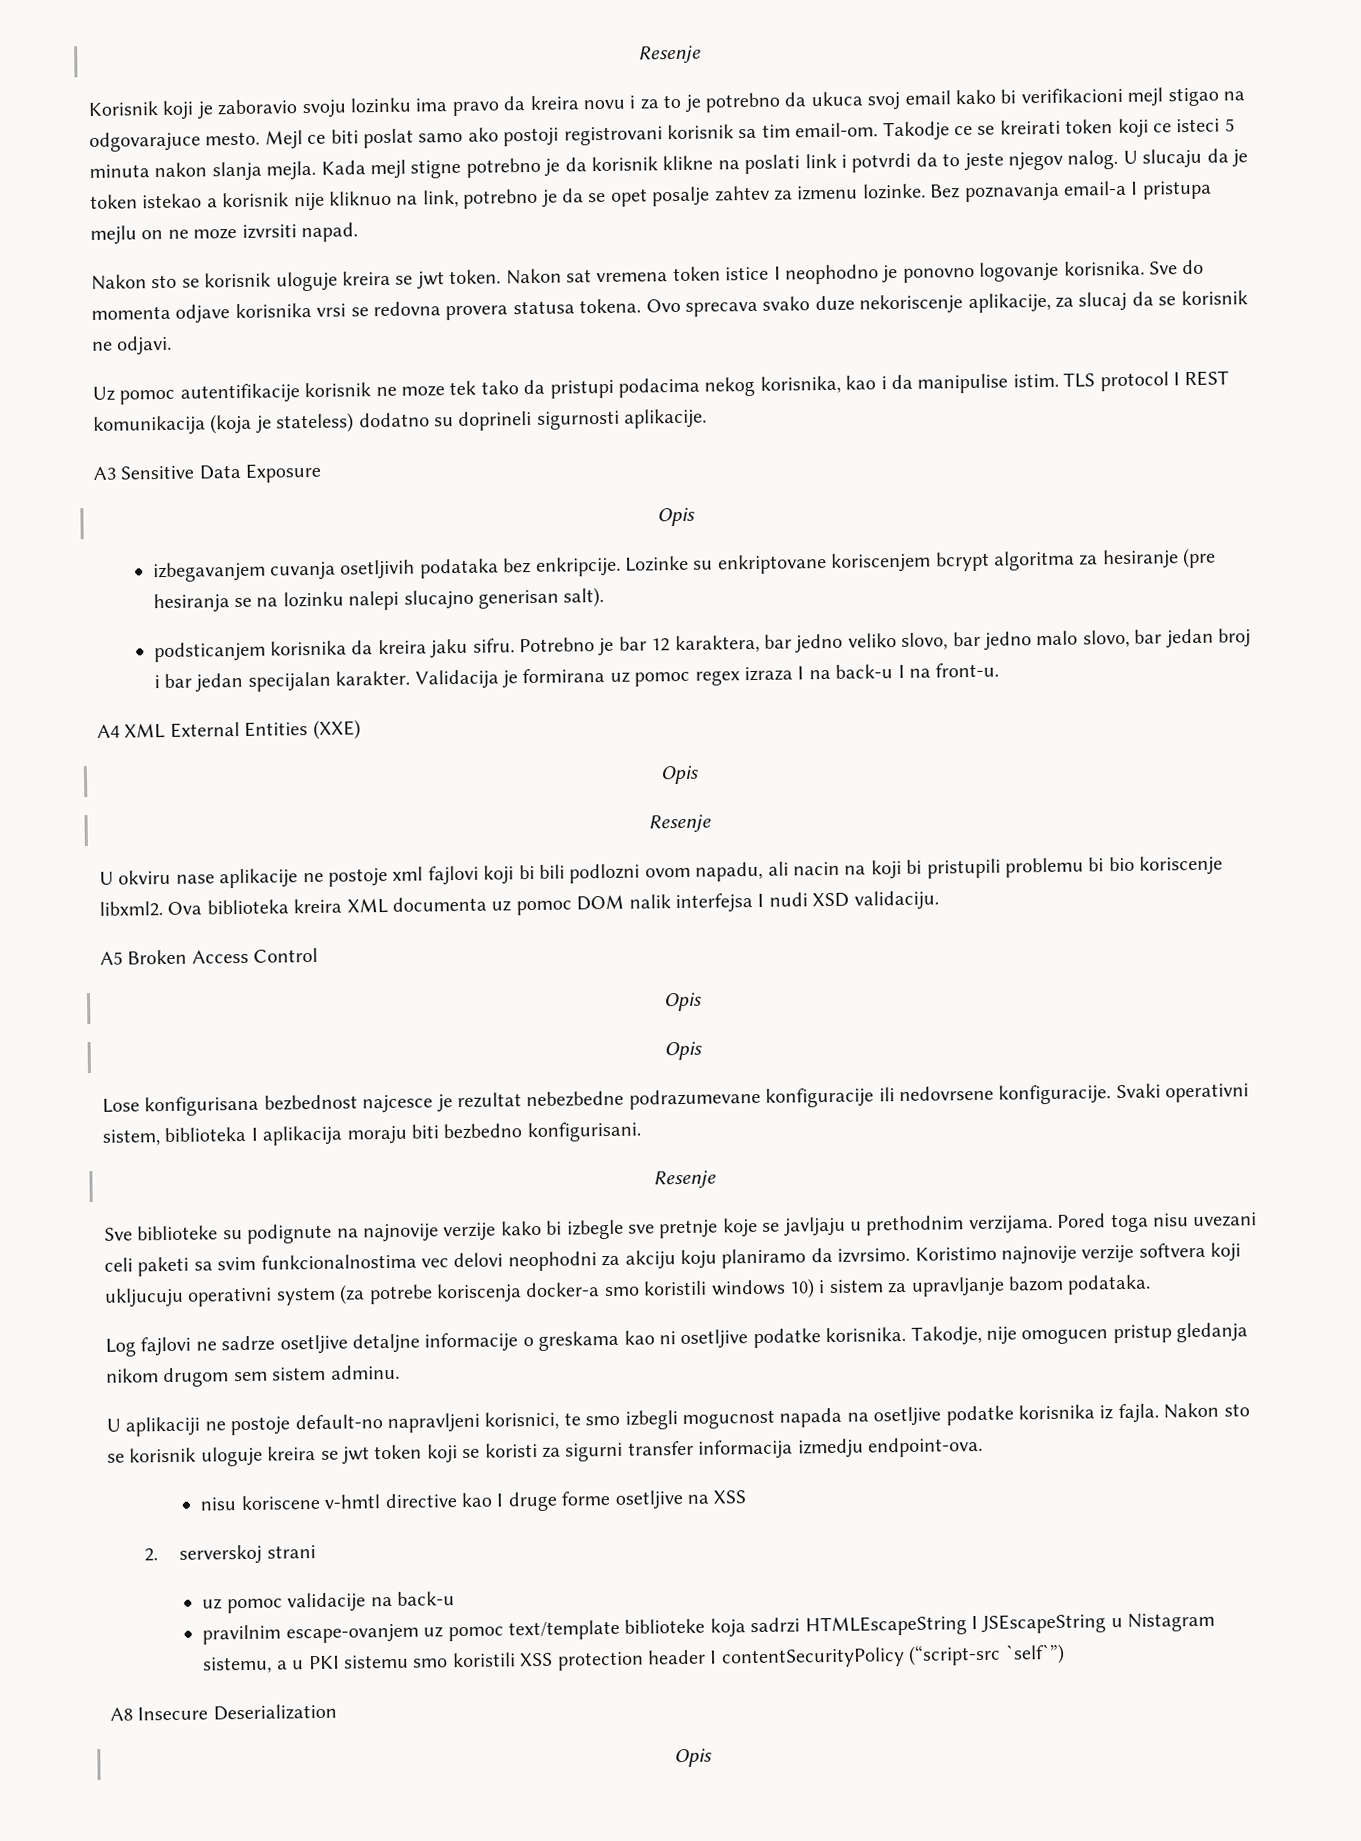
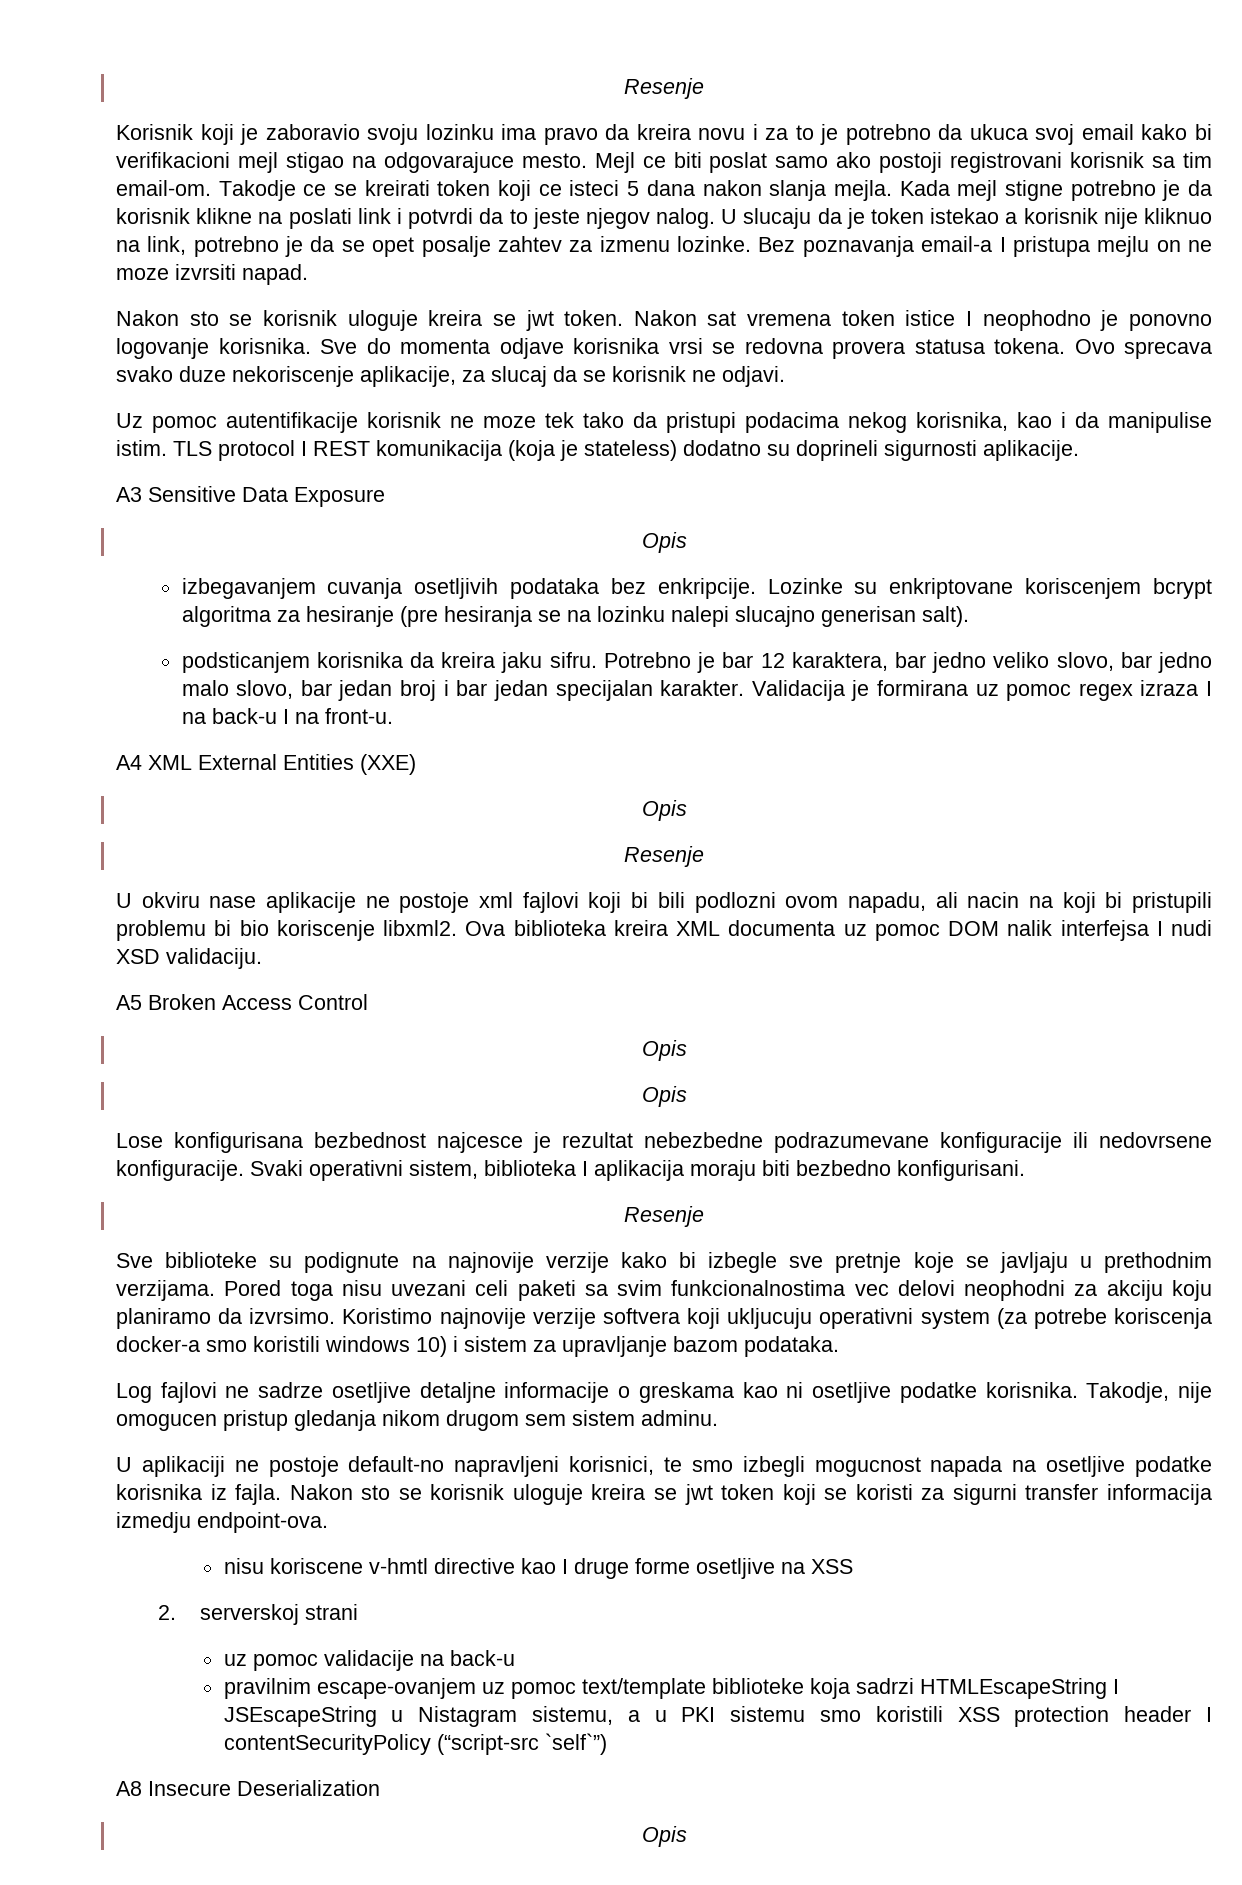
[89,164,150,178] minuta -> [646,180,695,196] dana

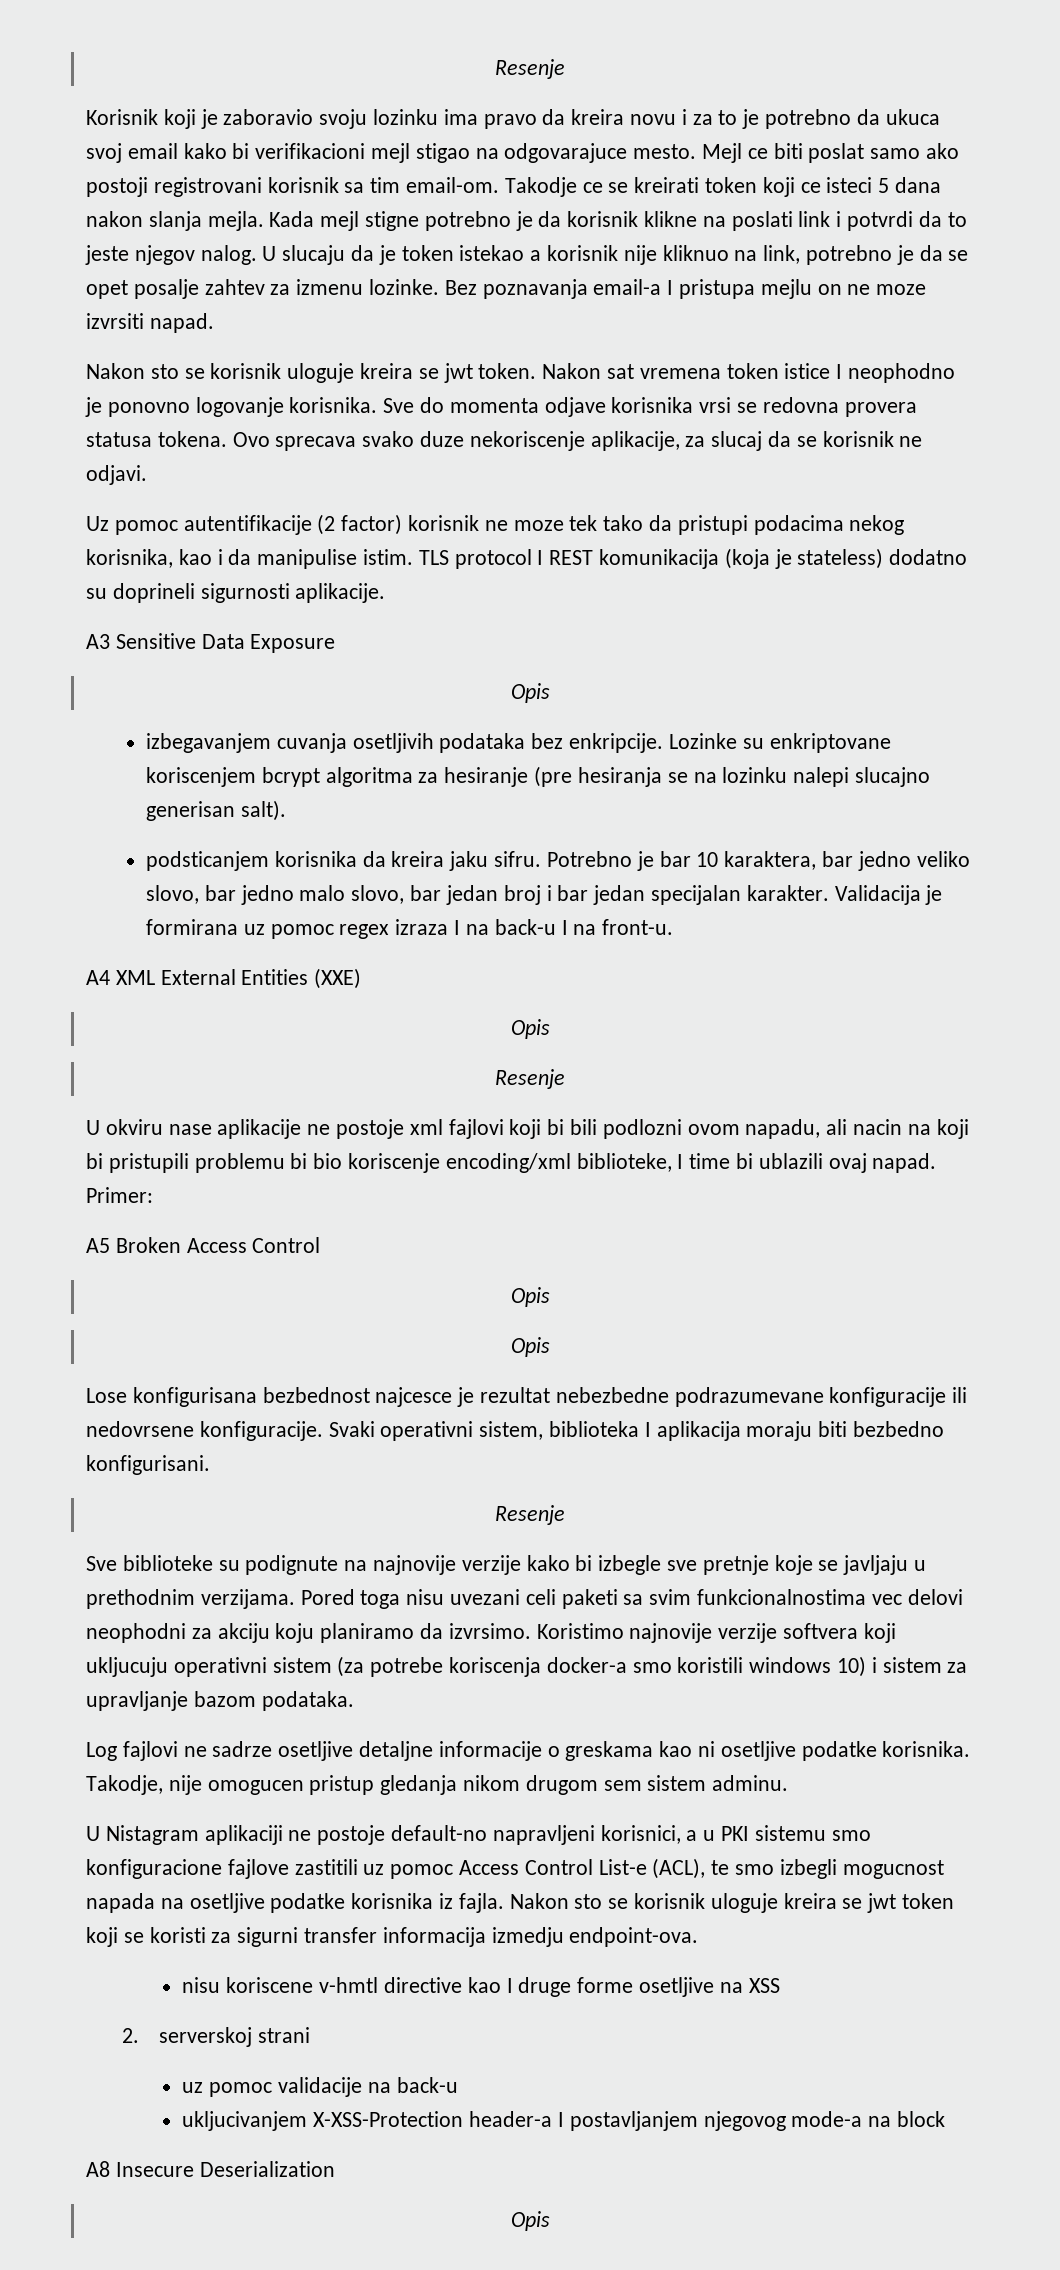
(358, 422) none -> [317,514,403,535] (2 factor)
[760,653,785,668] 12 -> [696,852,719,867] 10
[383,920,1212,941] [116,948,262,969] libxml2. Ova biblioteka kreira XML documenta uz pomoc DOM nalik interfejsa I nudi XSD validaciju. -> [445,1153,937,1173] [86,1187,153,1203] encoding/xml biblioteke, I time bi ublazili ovaj napad. Primer:
[920,1309,990,1329] system -> [272,1657,332,1673] sistem
(132, 1464) none -> [105,1825,199,1845] Nistagram
(655, 1465) none -> [686,1825,871,1841] [86,1858,706,1879] a u PKI sistemu smo konfiguracione fajlove zastitili uz pomoc Access Control List-e (ACL),
[223,1678,1119,1699] [223,1706,1212,1727] [223,1733,607,1755] pravilnim escape-ovanjem uz pomoc text/template biblioteke koja sadrzi HTMLEscapeString I JSEscapeString u Nistagram sistemu, a u PKI sistemu smo koristili XSS protection header I contentSecurityPolicy (“script-src `self`”) -> [182,2111,945,2131] ukljucivanjem X-XSS-Protection header-a I postavljanjem njegovog mode-a na block

